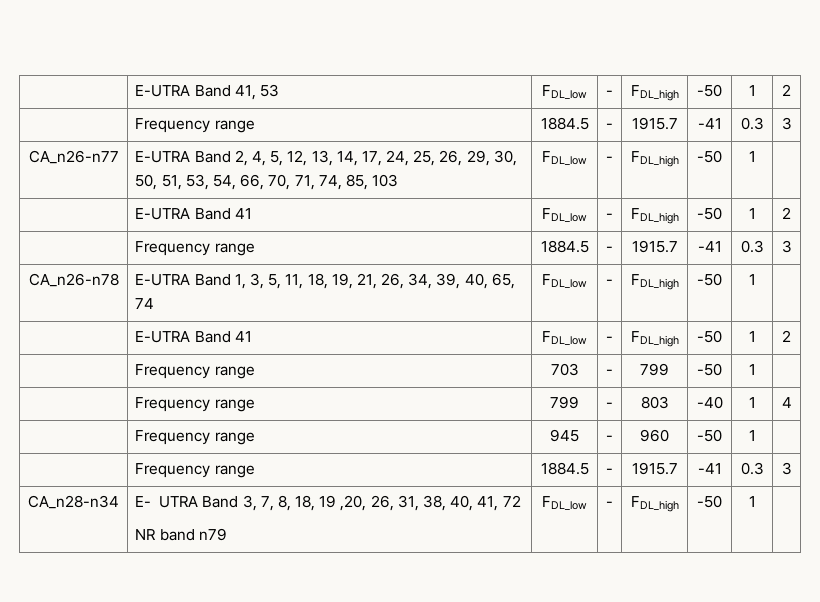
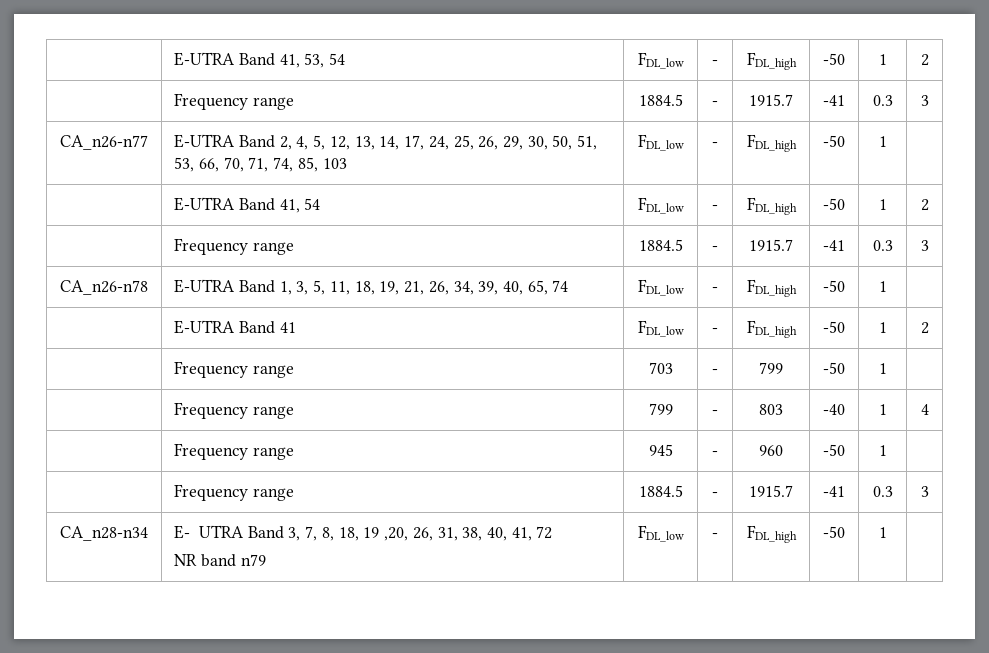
[135,84,279,100] | E-UTRA Band 41, 53 -> [174,52,346,68] | E-UTRA Band 41, 53, 54
[212,175,236,190] 54, -> (195, 164) none
[234,208,252,219] 41 -> [279,198,321,213] 41, 54

